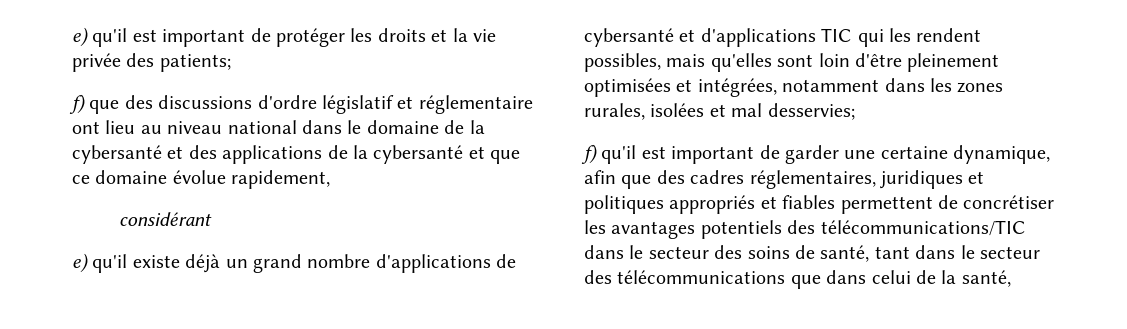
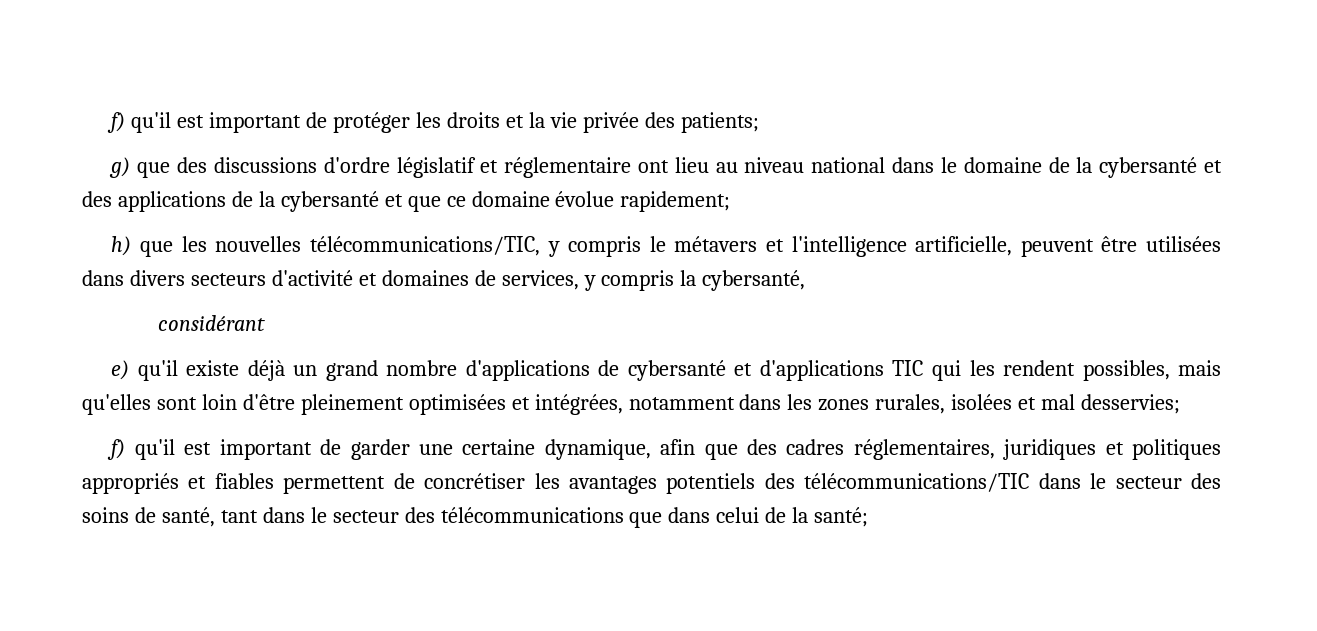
[72,27,89,47] e) -> [107,112,126,133] f)
[69,94,86,114] f) -> [109,157,131,178] g)
[231,170,331,189] rapidement, -> [620,191,731,212] [111,236,1221,257] [82,270,806,291] rapidement; // h) que les nouvelles télécommunications/TIC, y compris le métavers et l'intelligence artificielle, peuvent être utilisées dans divers secteurs d'activité et domaines de services, y compris la cybersanté,
[961,270,1011,287] santé, -> [814,507,869,527] santé;

